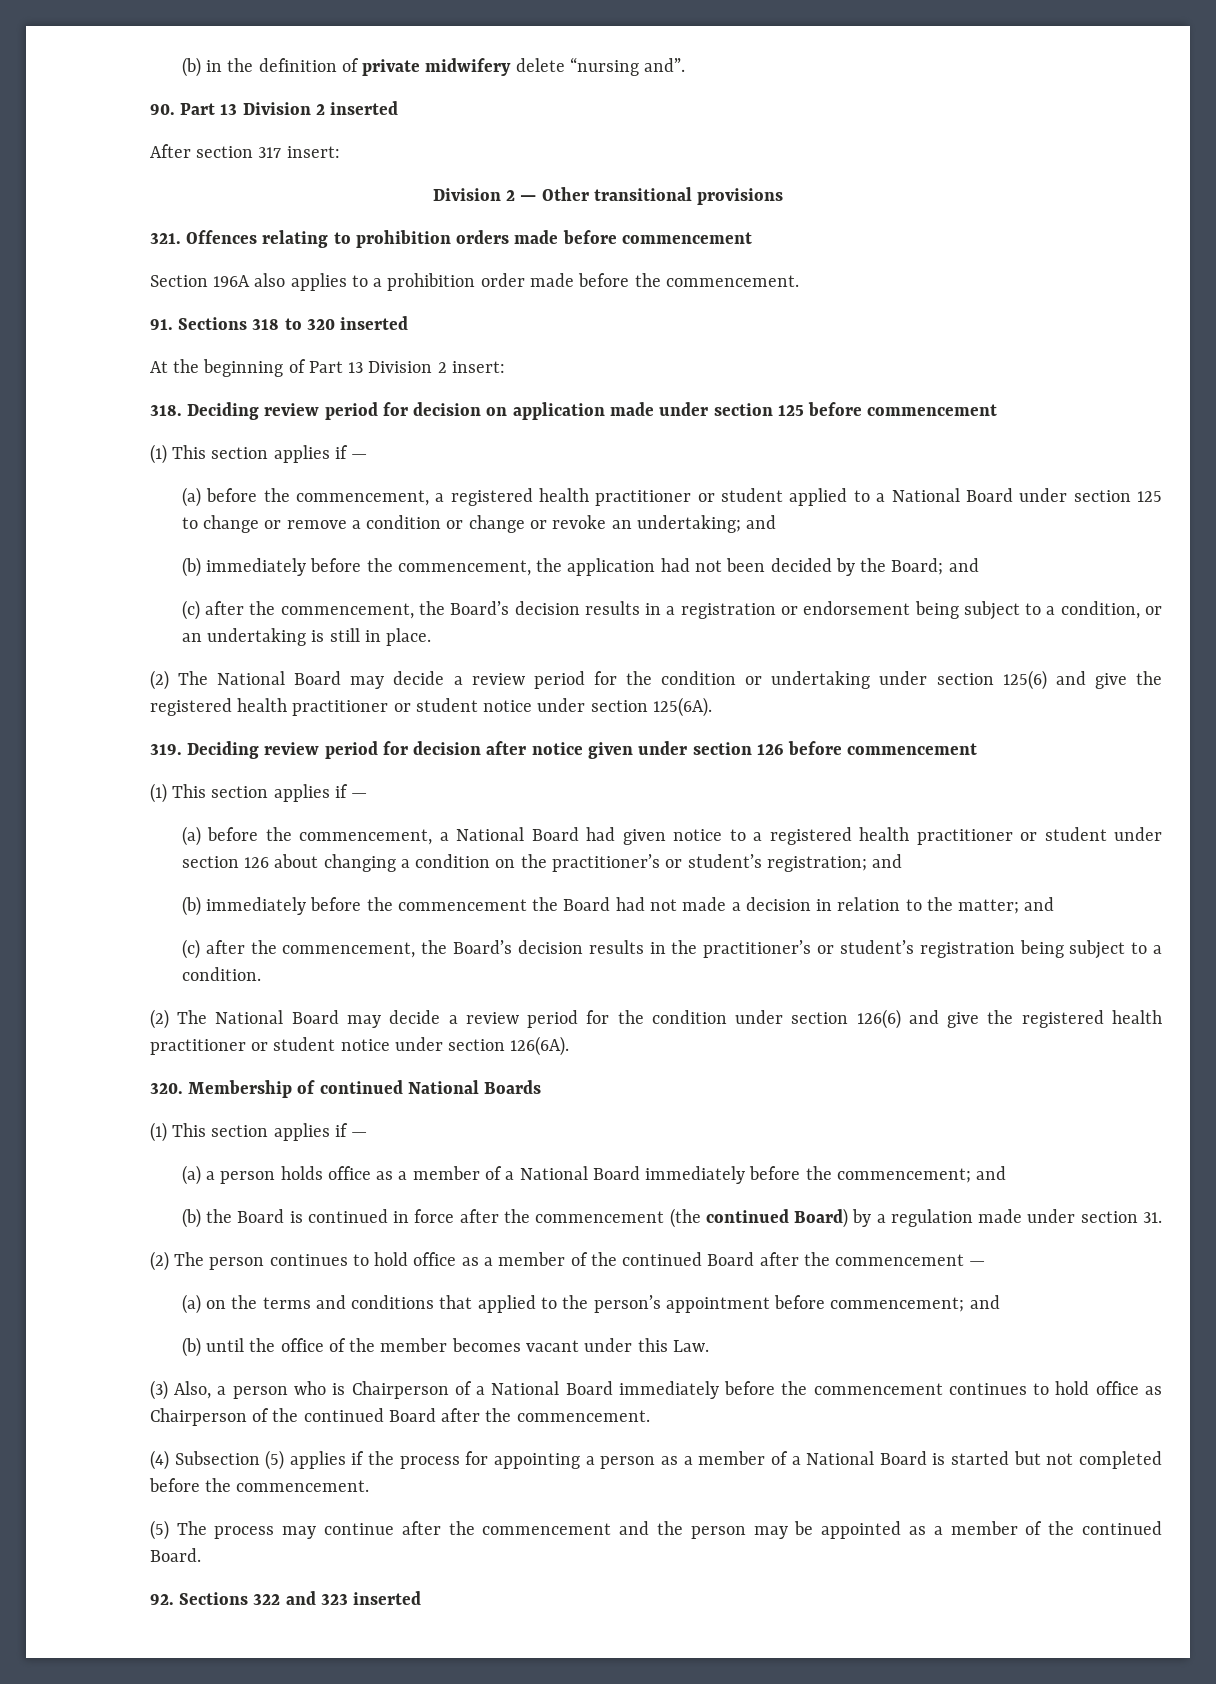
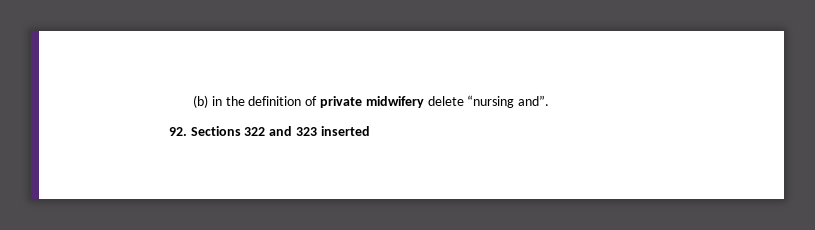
[149,101,399,115] [149,144,340,158] [432,187,784,205] [149,230,753,248] [149,273,799,291] [149,316,409,330] [149,359,506,377] [149,402,998,420] [149,444,368,464] [181,487,1163,507] [181,515,777,533] [181,557,979,577] [181,600,1162,620] [181,628,432,646] [149,670,1162,690] [149,697,713,717] [149,741,978,759] [149,783,368,803] [181,826,1163,846] [181,854,903,872] [181,896,1055,916] [181,939,1162,959] [181,967,261,981] [149,1009,1162,1029] [149,1036,570,1056] [149,1080,542,1098] [149,1122,368,1142] [181,1165,1007,1185] [181,1208,1162,1228] [149,1251,986,1271] [181,1294,1000,1314] [181,1337,709,1357] [149,1380,1162,1400] [149,1408,650,1426] [149,1450,1163,1470] [148,1478,370,1492] [149,1520,1163,1540] [149,1548,201,1562] // 90. Part 13 Division 2 inserted // After section 317 insert: // Division 2 — Other transitional provisions // 321. Offences relating to prohibition orders made before commencement // Section 196A also applies to a prohibition order made before the commencement. // 91. Sections 318 to 320 inserted // At the beginning of Part 13 Division 2 insert: // 318. Deciding review period for decision on application made under section 125 before commencement // (1) This section applies if — // (a) before the commencement, a registered health practitioner or student applied to a National Board under section 125 to change or remove a condition or change or revoke an undertaking; and // (b) immediately before the commencement, the application had not been decided by the Board; and // (c) after the commencement, the Board’s decision results in a registration or endorsement being subject to a condition, or an undertaking is still in place. // (2) The National Board may decide a review period for the condition or undertaking under section 125(6) and give the registered health practitioner or student notice under section 125(6A). // 319. Deciding review period for decision after notice given under section 126 before commencement // (1) This section applies if — // (a) before the commencement, a National Board had given notice to a registered health practitioner or student under section 126 about changing a condition on the practitioner’s or student’s registration; and // (b) immediately before the commencement the Board had not made a decision in relation to the matter; and // (c) after the commencement, the Board’s decision results in the practitioner’s or student’s registration being subject to a condition. // (2) The National Board may decide a review period for the condition under section 126(6) and give the registered health practitioner or student notice under section 126(6A). // 320. Membership of continued National Boards // (1) This section applies if — // (a) a person holds office as a member of a National Board immediately before the commencement; and // (b) the Board is continued in force after the commencement (the continued Board) by a regulation made under section 31. // (2) The person continues to hold office as a member of the continued Board after the commencement — // (a) on the terms and conditions that applied to the person’s appointment before commencement; and // (b) until the office of the member becomes vacant under this Law. // (3) Also, a person who is Chairperson of a National Board immediately before the commencement continues to hold office as Chairperson of the continued Board after the commencement. // (4) Subsection (5) applies if the process for appointing a person as a member of a National Board is started but not completed before the commencement. // (5) The process may continue after the commencement and the person may be appointed as a member of the continued Board. -> (550, 100) none

